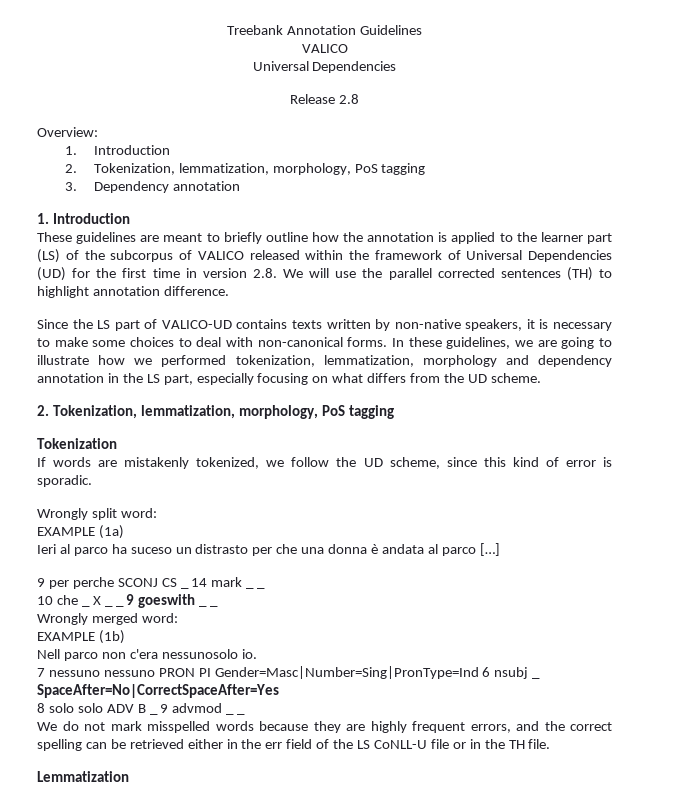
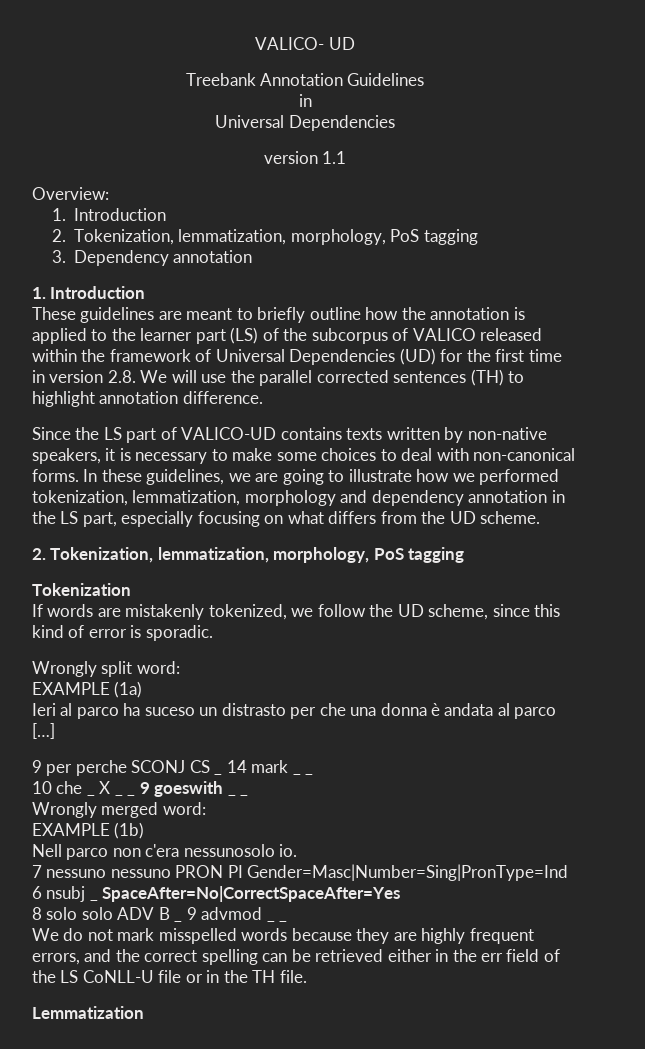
(227, 30) none -> [255,37,355,50] VALICO- UD //
[301,44,348,53] VALICO -> [298,94,312,107] in
[290,94,359,104] Release 2.8 -> [263,151,347,164] version 1.1

